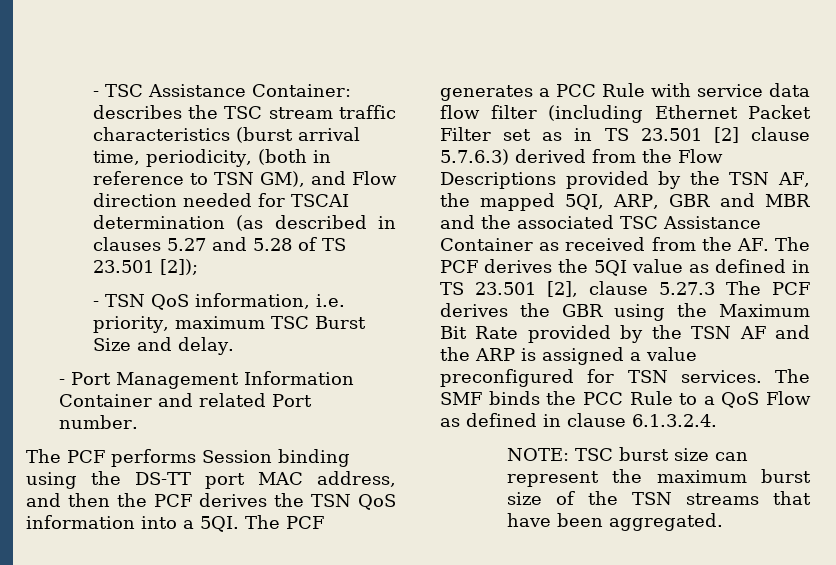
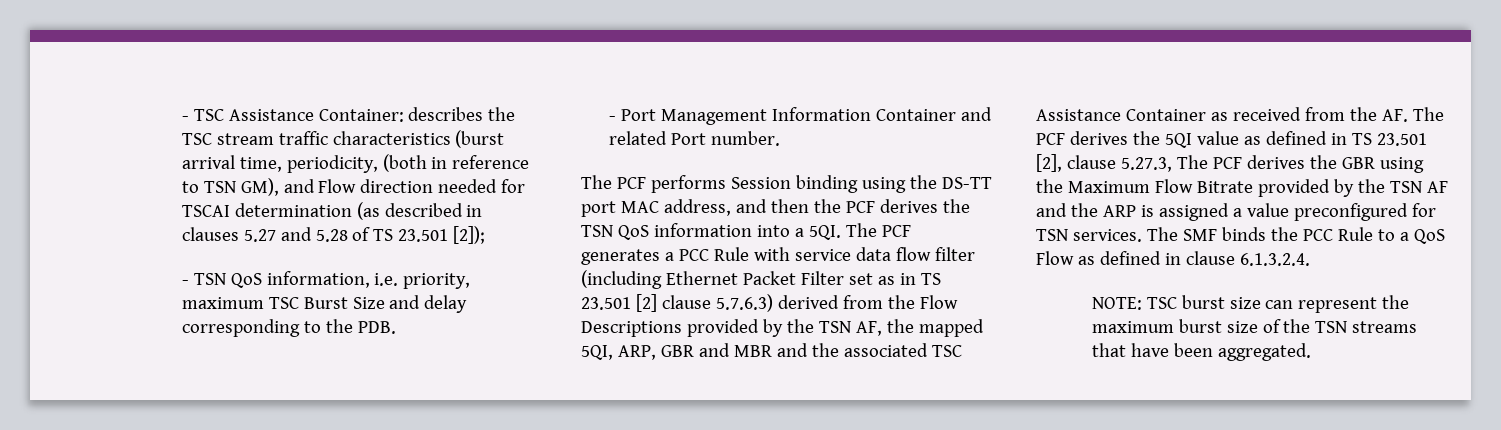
[177,337,234,355] delay. -> [424,295,468,313] [181,319,396,337] delay corresponding to the PDB.
[659,282,715,295] 5.27.3 -> [1120,157,1172,172] 5.27.3,
[440,326,519,339] Bit Rate -> [1154,179,1253,193] Flow Bitrate

